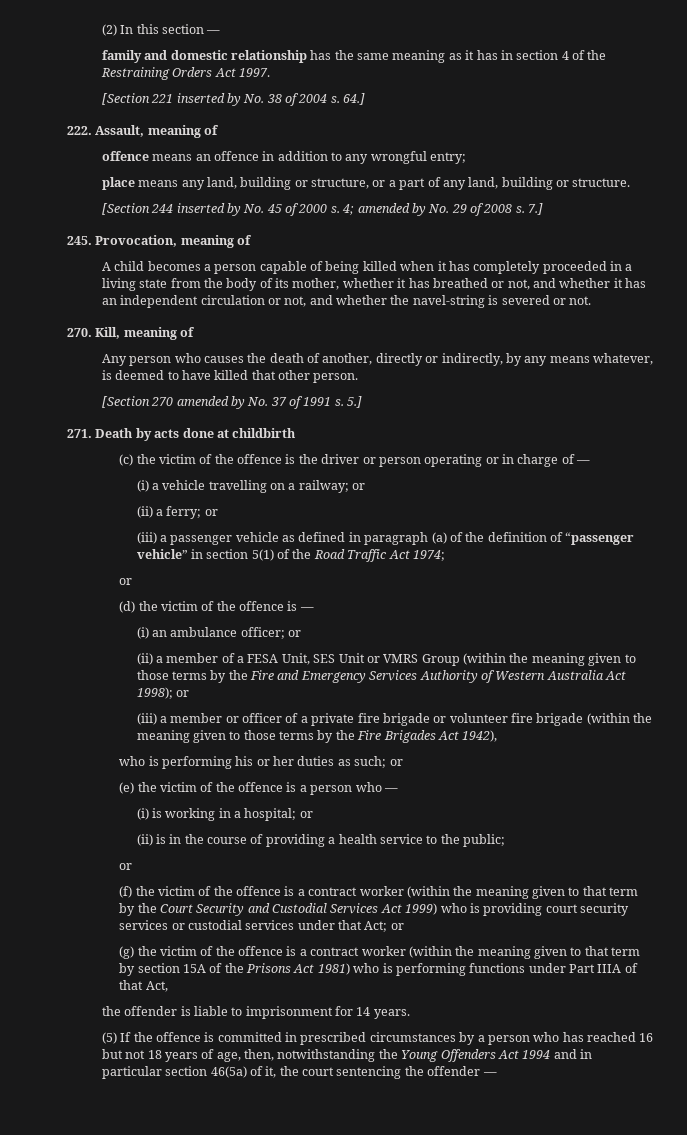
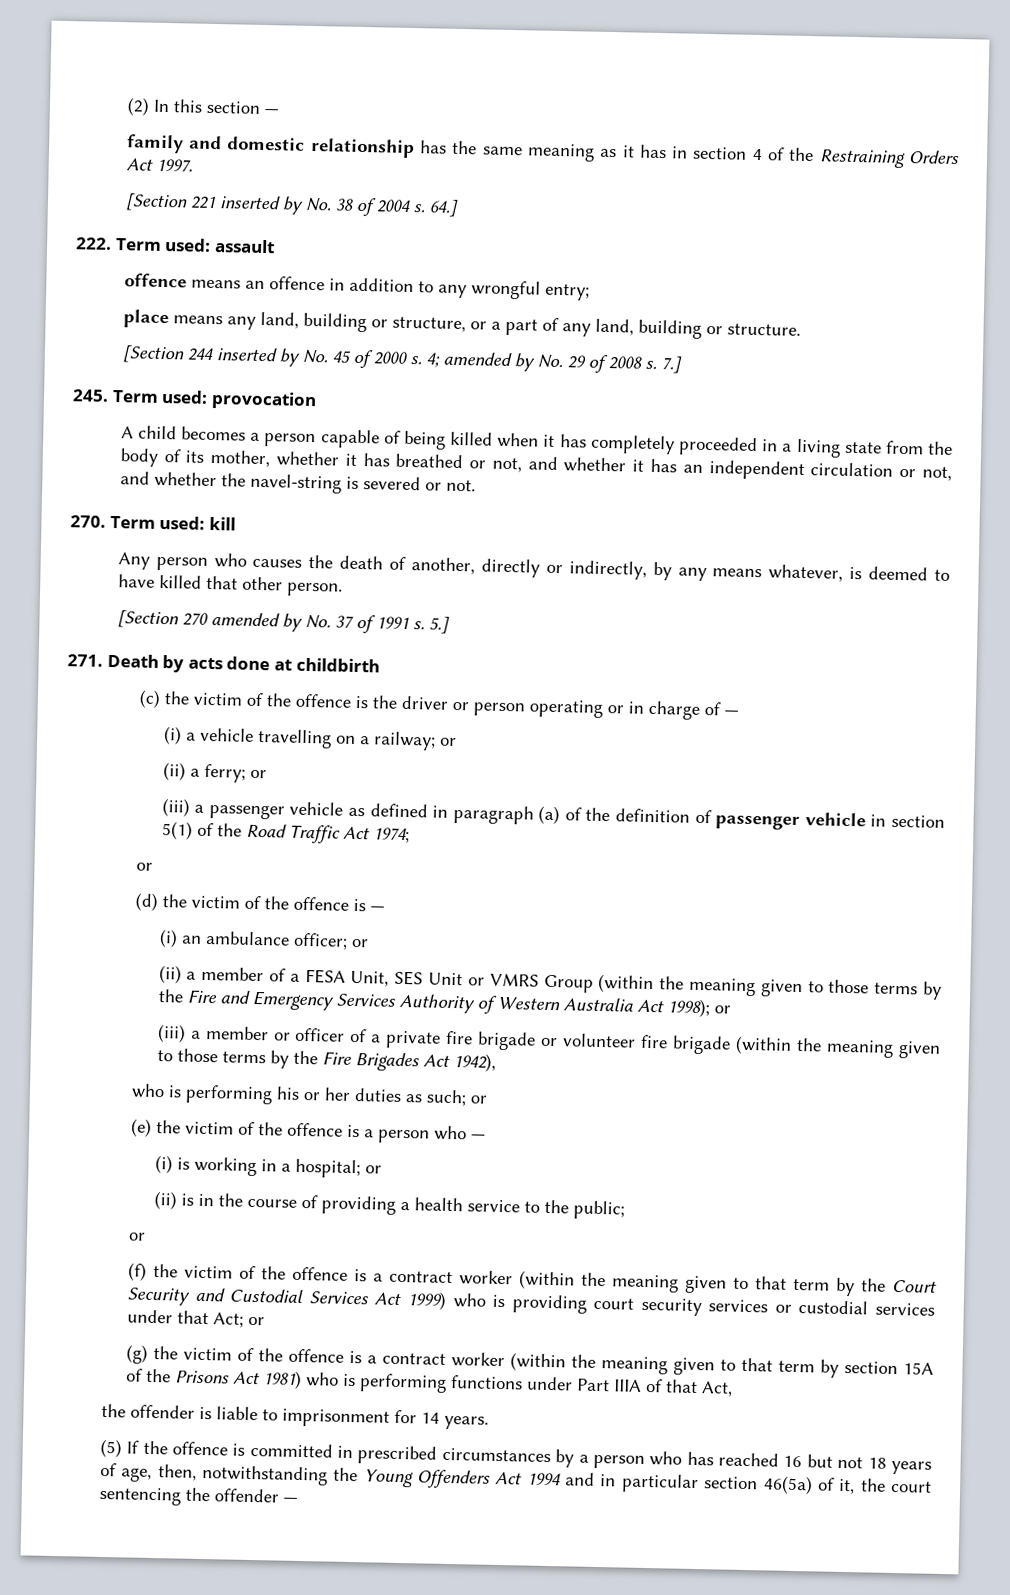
[95,125,220,138] Assault, meaning of -> [115,237,275,254] Term used: assault
[95,235,253,248] Provocation, meaning of -> [111,389,317,411] Term used: provocation
[95,327,196,340] Kill, meaning of -> [109,515,236,531] Term used: kill
[565,532,635,545] [136,549,188,559] “passenger vehicle” -> [715,812,866,830] passenger vehicle

